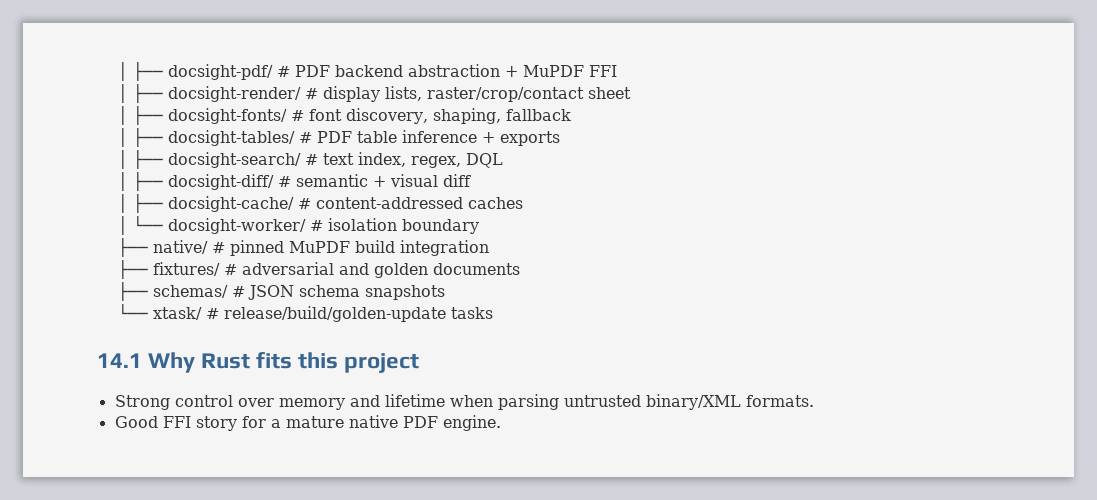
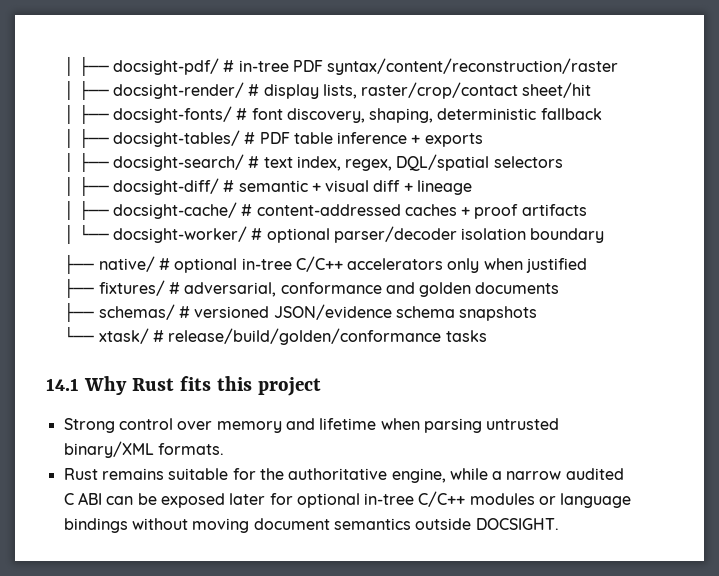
[295,64,618,77] PDF backend abstraction + MuPDF FFI -> [238,58,619,75] in-tree PDF syntax/content/reconstruction/raster
[588,87,632,99] sheet -> [522,82,592,98] sheet/hit
(502, 116) none -> [437,108,537,120] deterministic
[466,153,504,168] DQL -> [396,154,563,171] DQL/spatial selectors
(472, 180) none -> [403,180,473,195] + lineage
(524, 203) none -> [461,204,587,219] + proof artifacts
(324, 225) none -> [266,226,457,243] optional parser/decoder
[230,240,490,256] pinned MuPDF build integration -> [174,256,588,273] optional in-tree C/C++ accelerators only when justified
[242,262,335,275] adversarial -> [184,282,382,297] adversarial, conformance
[248,285,295,300] JSON -> [194,304,392,320] versioned JSON/evidence
[224,306,447,322] release/build/golden-update -> [168,328,442,345] release/build/golden/conformance
[114,415,501,431] Good FFI story for a mature native PDF engine. -> [63,468,624,483] [63,491,632,508] [63,518,559,533] Rust remains suitable for the authoritative engine, while a narrow audited C ABI can be exposed later for optional in-tree C/C++ modules or language bindings without moving document semantics outside DOCSIGHT.

